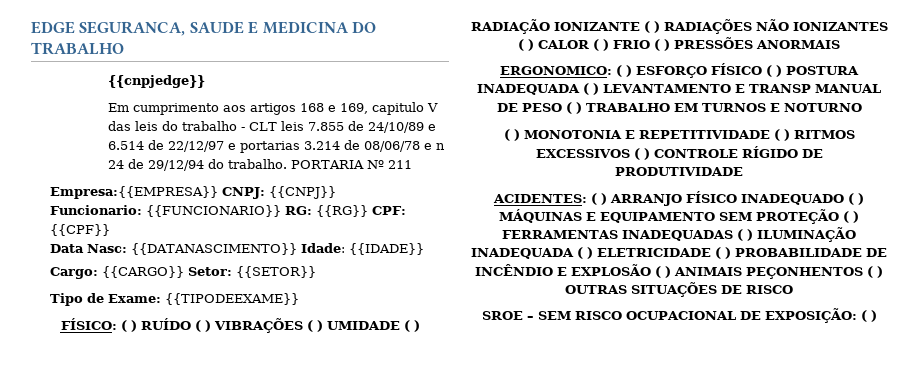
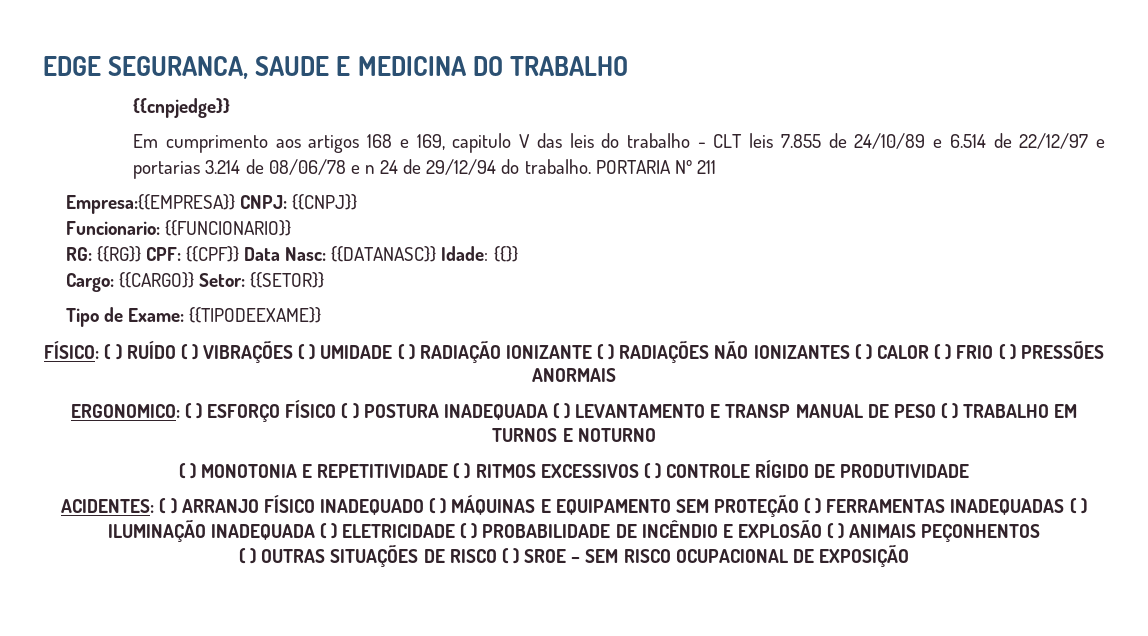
(282, 211) none -> (291, 228) //
(111, 230) // -> (239, 254) none
[131,243,425,255] {{DATANASCIMENTO}} Idade: {{IDADE}} -> [331,246,518,262] {{DATANASC}} Idade: {{}}
(863, 273) none -> (1041, 533) //
(793, 289) // -> [501,548,520,564] ( )
[764,308,877,323] EXPOSIÇÃO: ( ) -> [818,544,909,567] EXPOSIÇÃO

